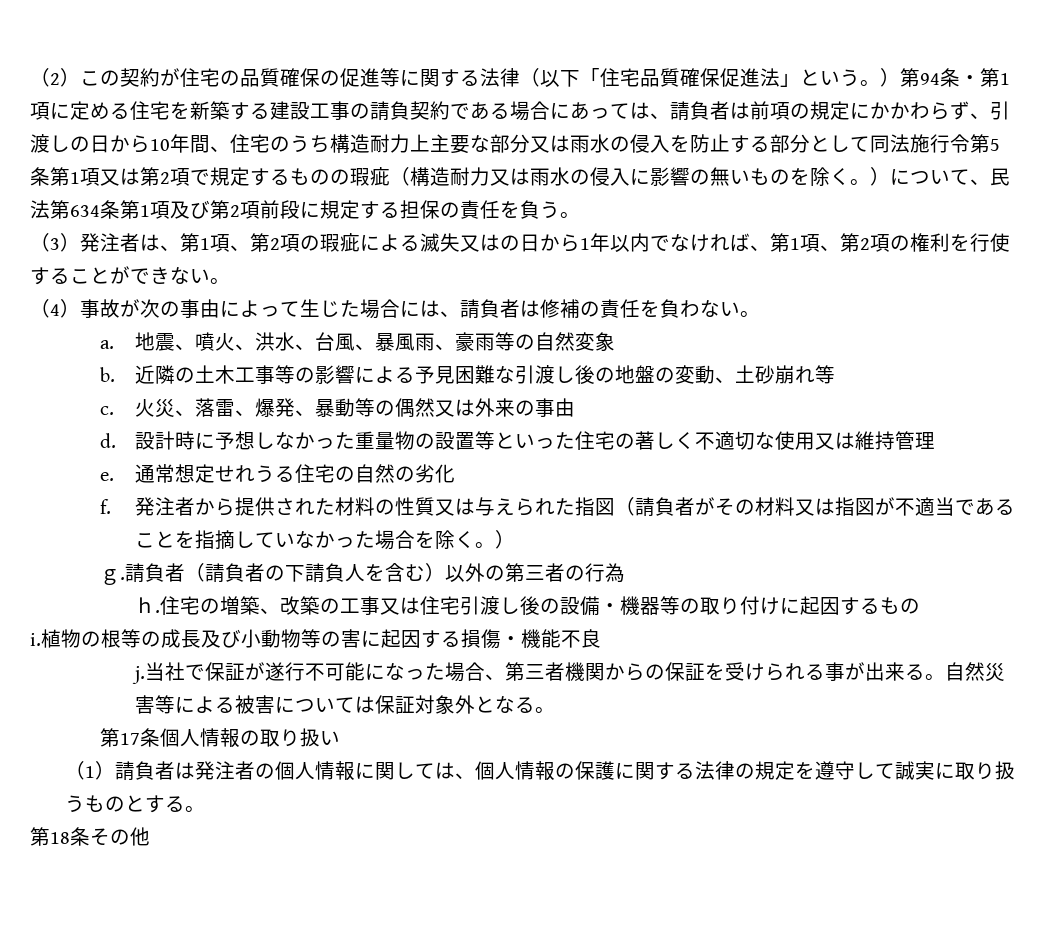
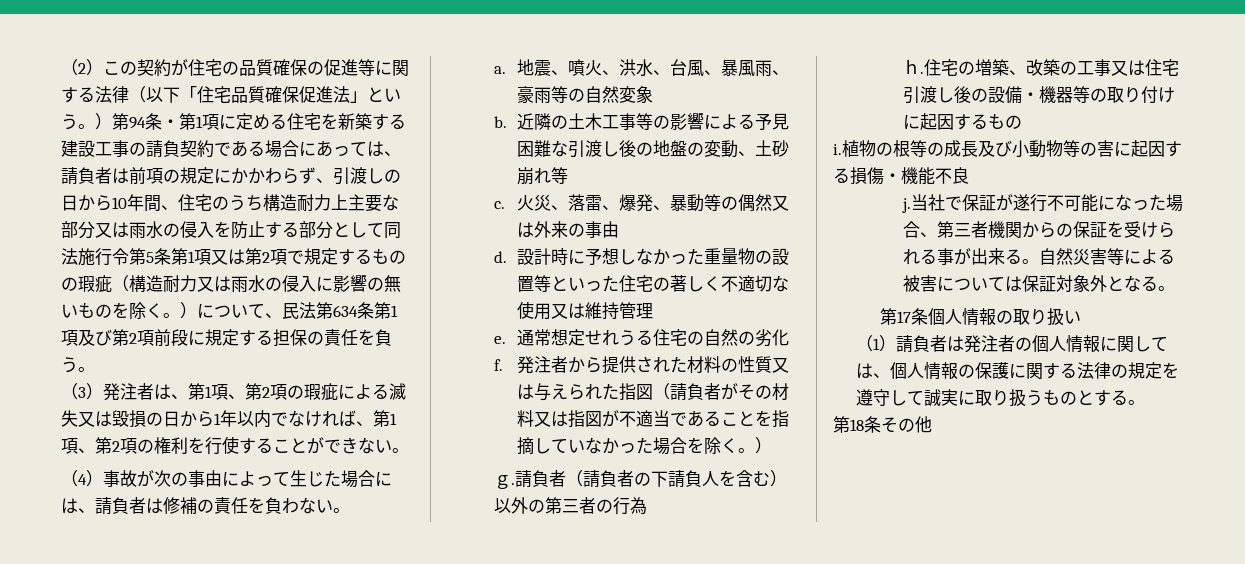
(500, 242) none -> [112,410,146,428] 毀損

